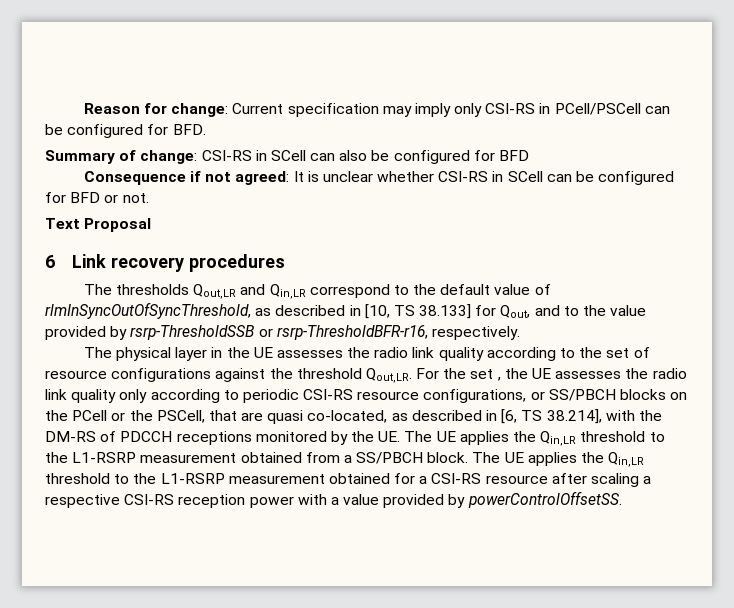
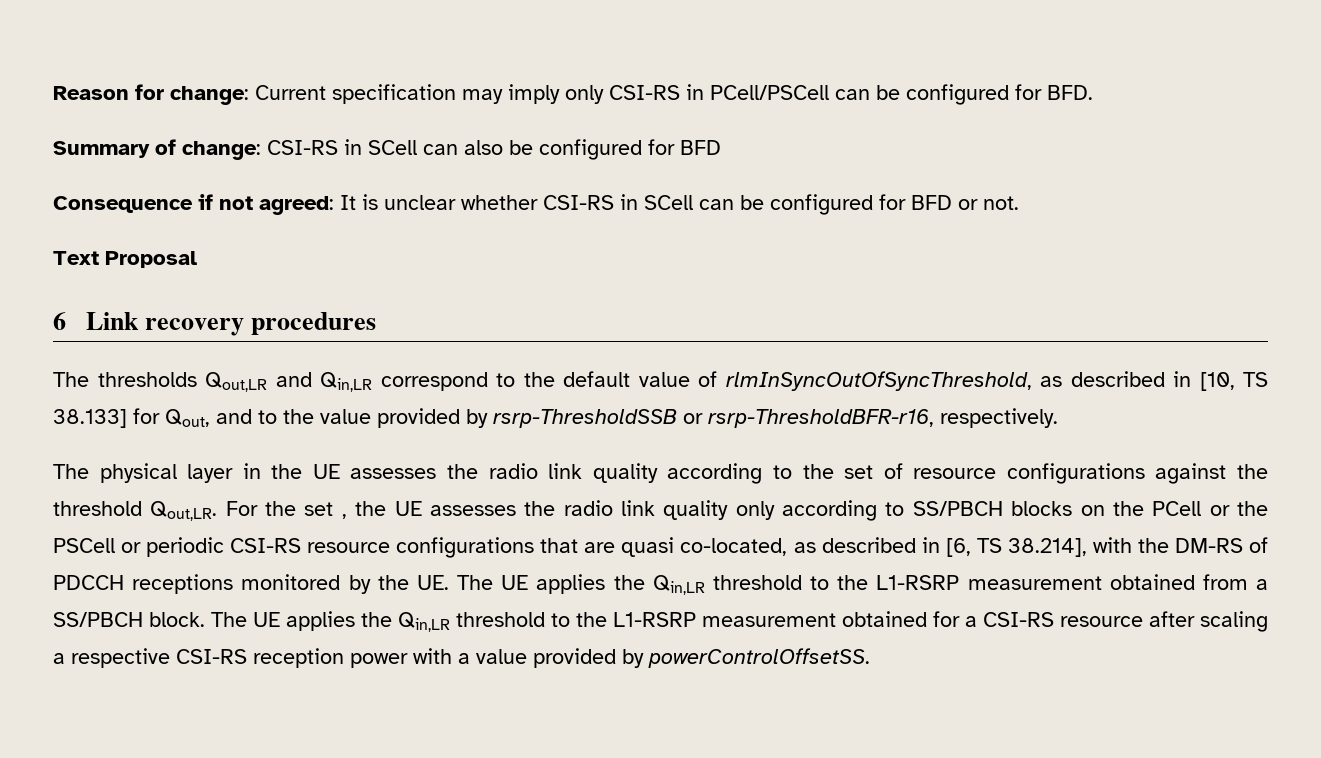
[242,389,545,403] periodic CSI-RS resource configurations, or -> (905, 509) none
[156,410,205,423] PSCell, -> [53,537,535,558] PSCell or periodic CSI-RS resource configurations

